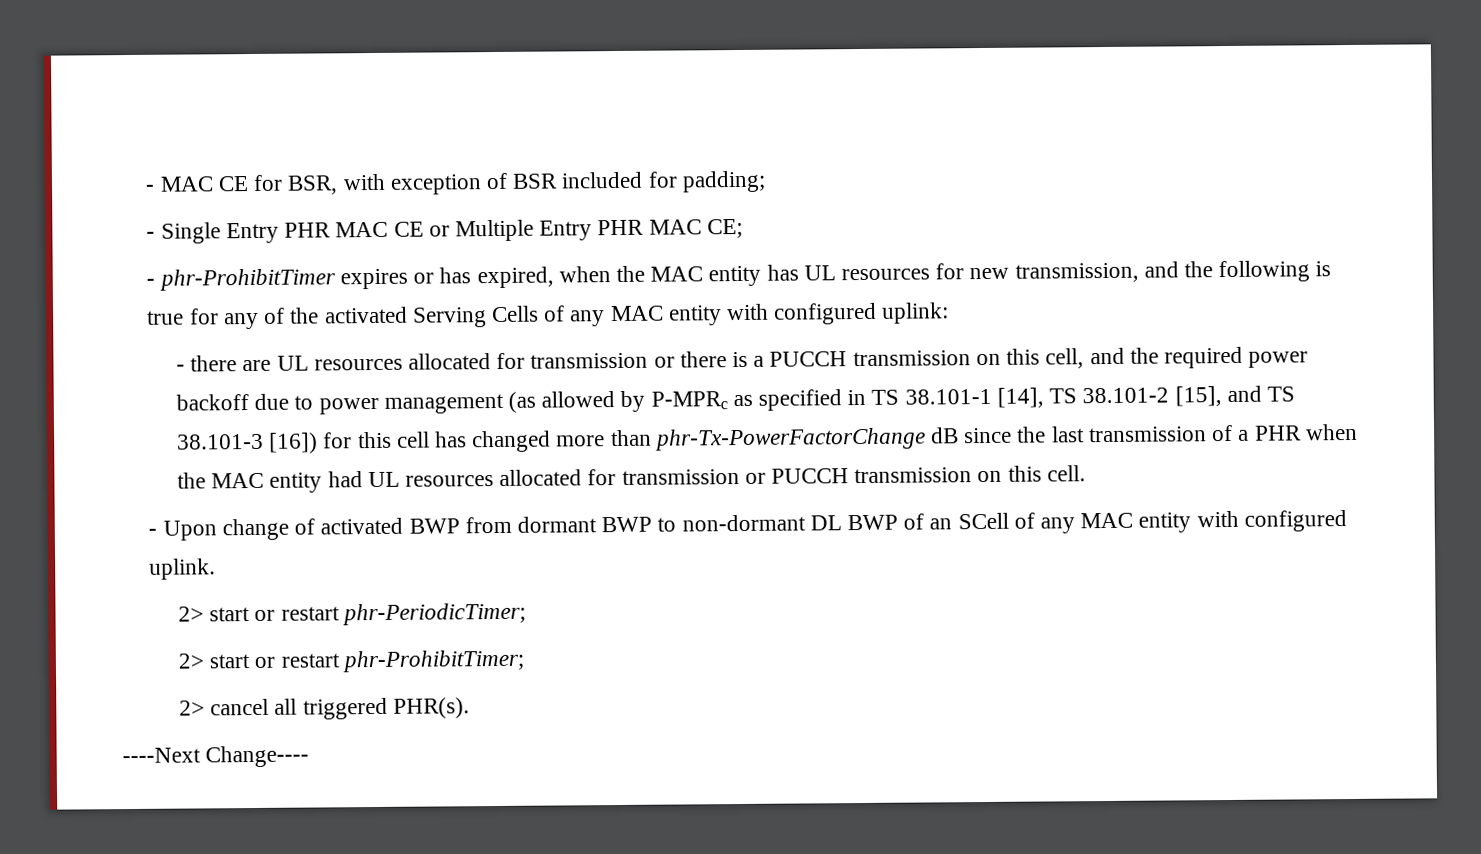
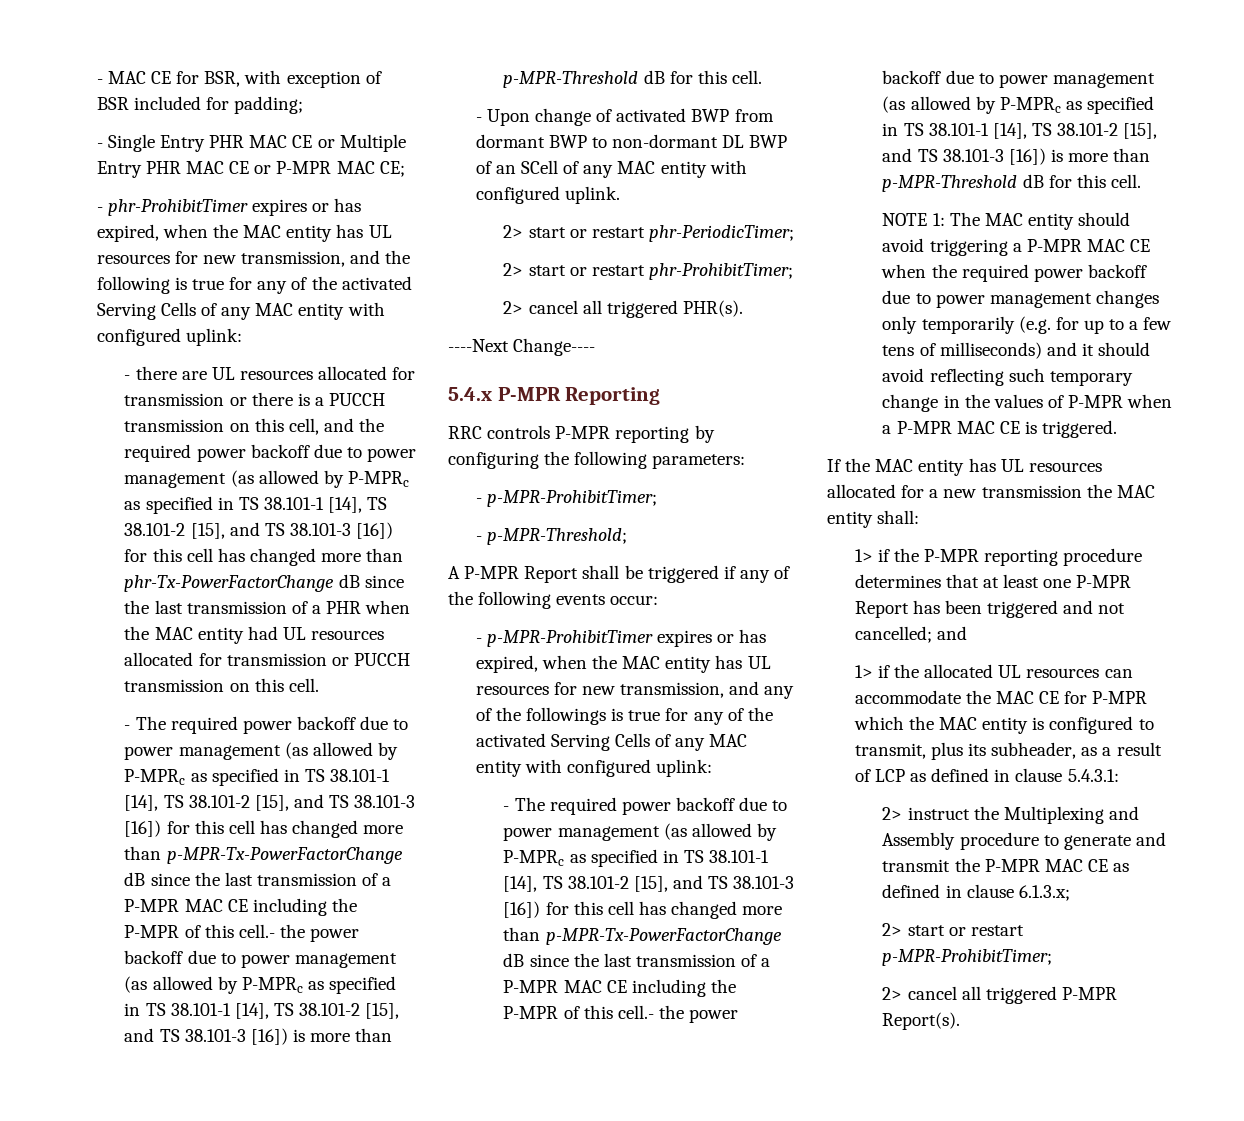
(702, 227) none -> [229,161,375,174] CE or P-MPR MAC
(1086, 473) none -> [124,716,409,734] [124,742,398,760] [124,768,391,786] [124,794,416,811] [124,820,404,838] [124,846,403,864] [124,872,392,886] [124,898,357,916] [124,924,360,942] [124,950,397,968] [124,976,397,994] [124,1003,400,1019] [124,1028,393,1045] [503,70,762,88] // - The required power backoff due to power management (as allowed by P-MPRc as specified in TS 38.101-1 [14], TS 38.101-2 [15], and TS 38.101-3 [16]) for this cell has changed more than p-MPR-Tx-PowerFactorChange dB since the last transmission of a P-MPR MAC CE including the P-MPR of this cell.- the power backoff due to power management (as allowed by P-MPRc as specified in TS 38.101-1 [14], TS 38.101-2 [15], and TS 38.101-3 [16]) is more than p-MPR-Threshold dB for this cell.
(310, 756) none -> [448,387,661,405] [448,425,715,443] [448,451,746,469] [475,490,657,507] [475,528,627,545] [448,565,791,583] [448,591,659,609] [475,629,767,647] [475,655,771,673] [475,681,795,699] [475,707,773,725] [475,733,748,751] [475,759,713,777] [503,797,788,815] [503,823,777,841] [503,849,770,867] [503,875,795,892] [503,901,783,919] [503,927,782,945] [503,953,771,967] [503,979,736,997] [503,1005,739,1023] [882,70,1155,88] [882,96,1155,114] [882,123,1158,139] [882,148,1151,165] [882,174,1141,192] [882,212,1131,230] [882,238,1151,256] [881,264,1147,282] [882,290,1159,308] [882,316,1172,334] [882,342,1151,359] [882,368,1133,386] [882,394,1173,412] [882,420,1118,438] [827,458,1102,476] [827,484,1155,498] [827,510,920,528] [854,548,1143,566] [854,574,1132,588] [854,600,1126,618] [854,626,967,643] [854,664,1133,678] [854,690,1148,704] [853,716,1154,734] [854,742,1162,760] [854,768,1119,782] [882,806,1139,824] [882,832,1166,850] [882,858,1130,872] [882,884,1070,901] [882,923,1024,936] [882,949,1053,966] [882,986,1117,1004] [882,1012,961,1030] // 5.4.x P-MPR Reporting // RRC controls P-MPR reporting by configuring the following parameters: // - p-MPR-ProhibitTimer; // - p-MPR-Threshold; // A P-MPR Report shall be triggered if any of the following events occur: // - p-MPR-ProhibitTimer expires or has expired, when the MAC entity has UL resources for new transmission, and any of the followings is true for any of the activated Serving Cells of any MAC entity with configured uplink: // - The required power backoff due to power management (as allowed by P-MPRc as specified in TS 38.101-1 [14], TS 38.101-2 [15], and TS 38.101-3 [16]) for this cell has changed more than p-MPR-Tx-PowerFactorChange dB since the last transmission of a P-MPR MAC CE including the P-MPR of this cell.- the power backoff due to power management (as allowed by P-MPRc as specified in TS 38.101-1 [14], TS 38.101-2 [15], and TS 38.101-3 [16]) is more than p-MPR-Threshold dB for this cell. // NOTE 1: The MAC entity should avoid triggering a P-MPR MAC CE when the required power backoff due to power management changes only temporarily (e.g. for up to a few tens of milliseconds) and it should avoid reflecting such temporary change in the values of P-MPR when a P-MPR MAC CE is triggered. // If the MAC entity has UL resources allocated for a new transmission the MAC entity shall: // 1> if the P-MPR reporting procedure determines that at least one P-MPR Report has been triggered and not cancelled; and // 1> if the allocated UL resources can accommodate the MAC CE for P-MPR which the MAC entity is configured to transmit, plus its subheader, as a result of LCP as defined in clause 5.4.3.1: // 2> instruct the Multiplexing and Assembly procedure to generate and transmit the P-MPR MAC CE as defined in clause 6.1.3.x; // 2> start or restart p-MPR-ProhibitTimer; // 2> cancel all triggered P-MPR Report(s).

